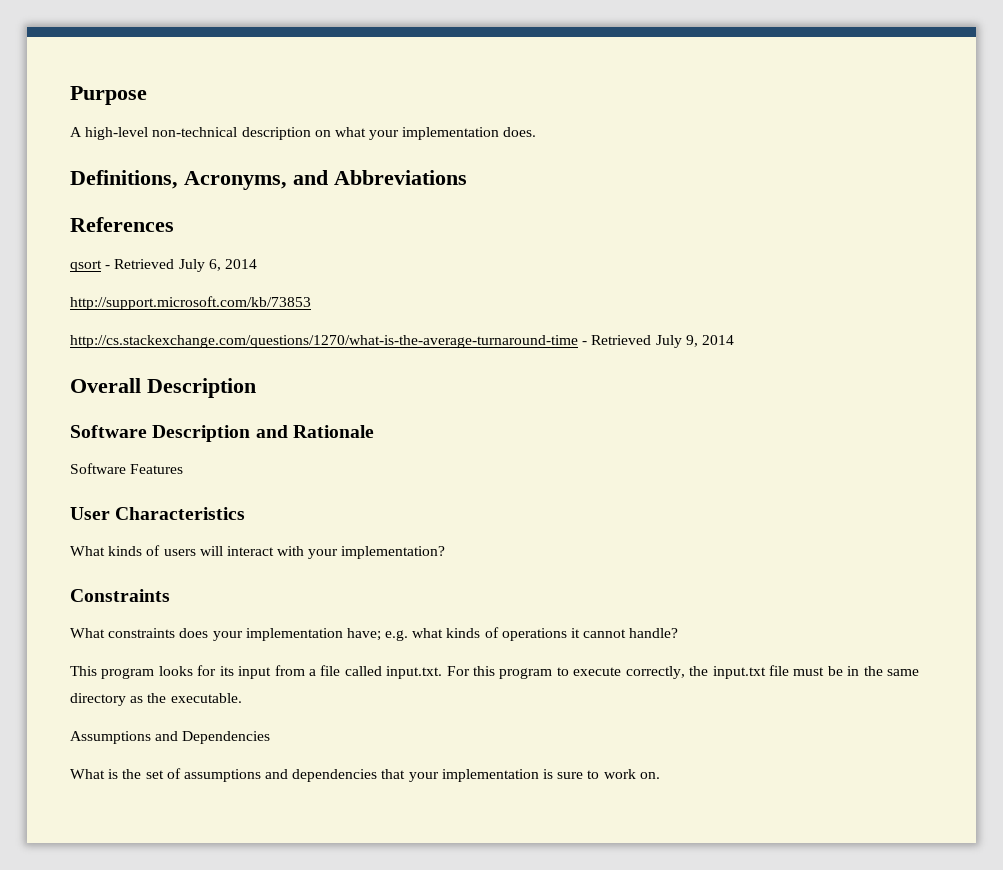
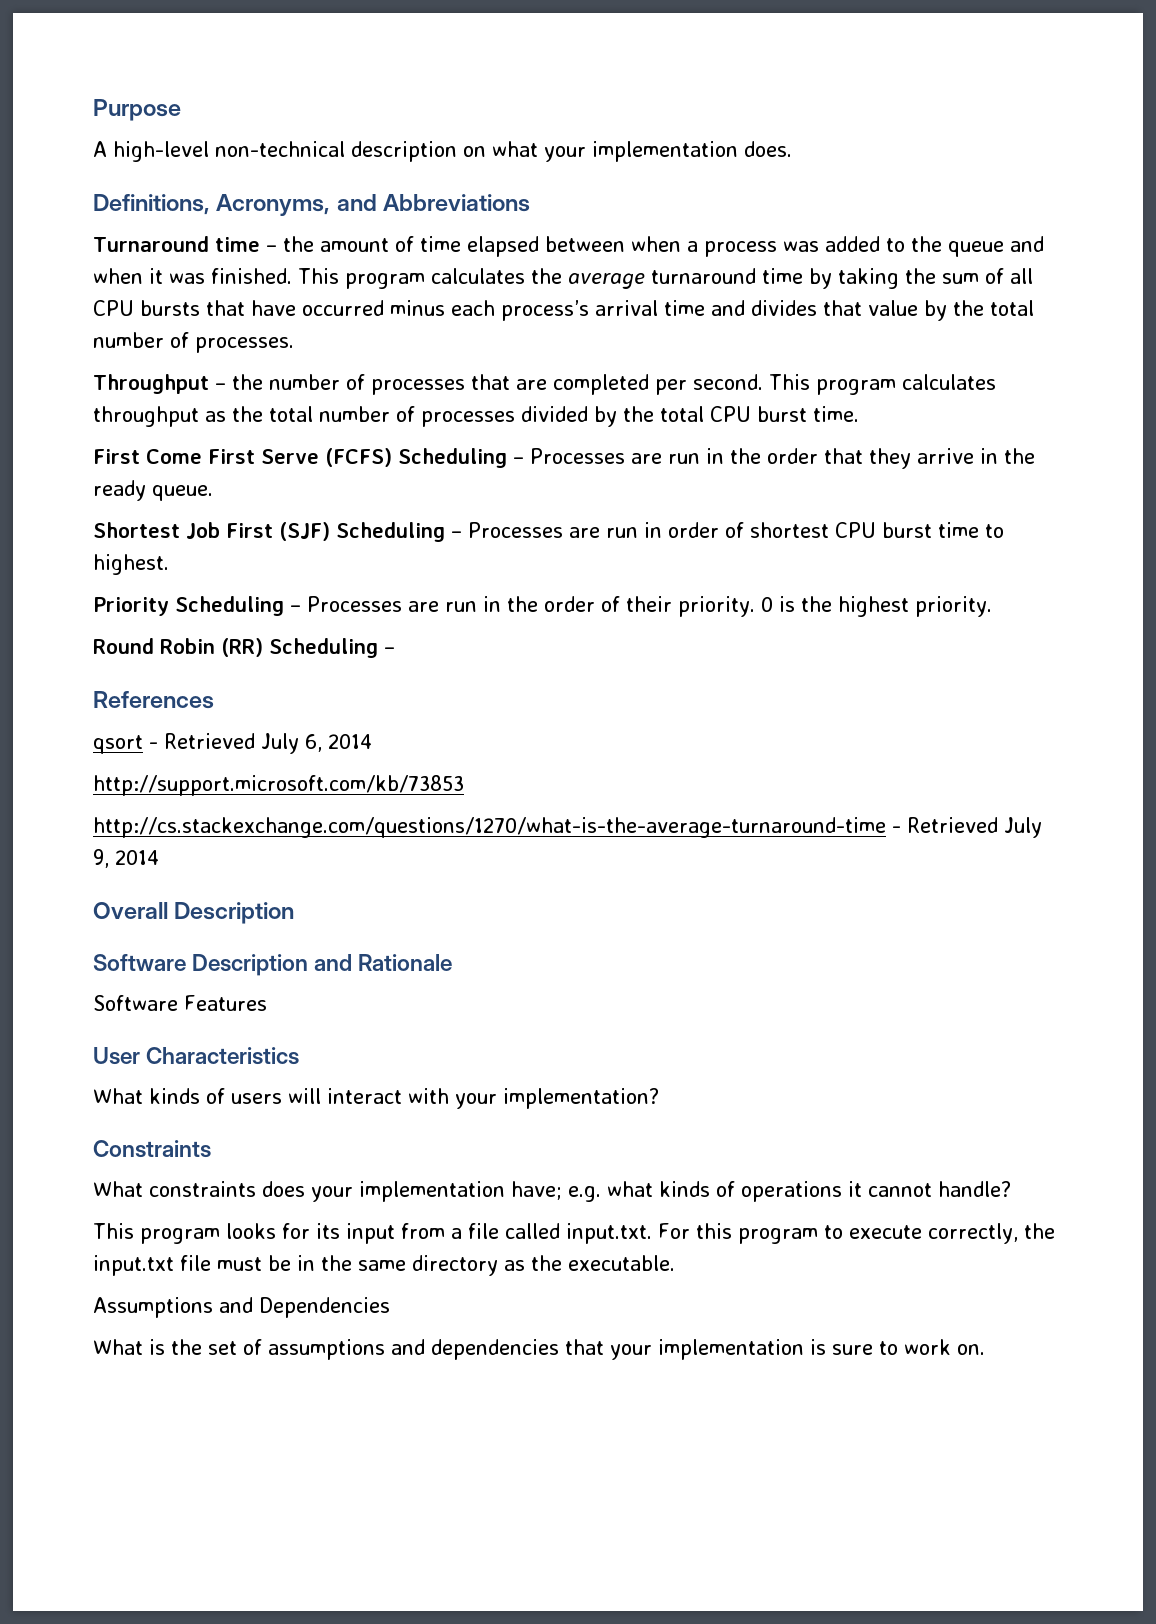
(467, 177) none -> [93,236,1044,257] [93,268,1033,289] [93,300,1034,321] [93,332,294,353] [93,374,996,395] [93,406,859,427] [93,448,1035,469] [93,480,213,501] [93,522,1004,542] [93,554,169,575] [93,596,992,617] [93,638,395,658] // Turnaround time – the amount of time elapsed between when a process was added to the queue and when it was finished. This program calculates the average turnaround time by taking the sum of all CPU bursts that have occurred minus each process’s arrival time and divides that value by the total number of processes. // Throughput – the number of processes that are completed per second. This program calculates throughput as the total number of processes divided by the total CPU burst time. // First Come First Serve (FCFS) Scheduling – Processes are run in the order that they arrive in the ready queue. // Shortest Job First (SJF) Scheduling – Processes are run in order of shortest CPU burst time to highest. // Priority Scheduling – Processes are run in the order of their priority. 0 is the highest priority. // Round Robin (RR) Scheduling –

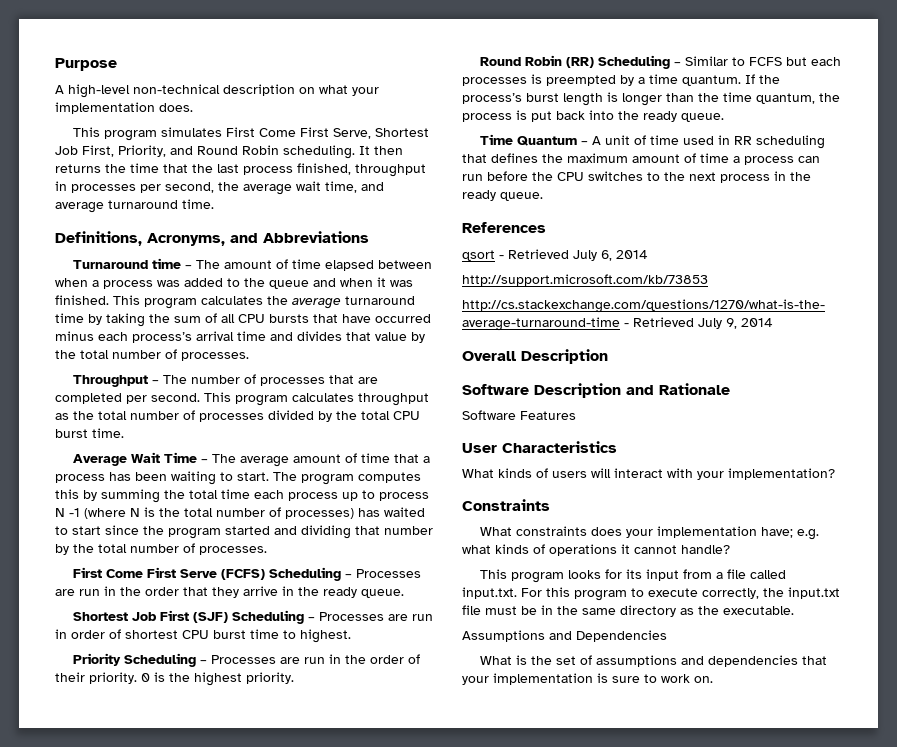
(792, 149) none -> [73,127,430,141] [55,145,403,159] [55,163,426,177] [55,181,384,195] [55,199,214,213] // This program simulates First Come First Serve, Shortest Job First, Priority, and Round Robin scheduling. It then returns the time that the last process finished, throughput in processes per second, the average wait time, and average turnaround time.
[282,236,314,252] the -> [196,260,221,269] The
[232,374,263,390] the -> [163,375,188,384] The
(859, 414) none -> [73,452,431,467] [55,471,421,485] [55,489,429,503] [55,507,425,519] [55,525,433,539] [55,543,267,555] // Average Wait Time – The average amount of time that a process has been waiting to start. The program computes this by summing the total time each process up to process N -1 (where N is the total number of processes) has waited to start since the program started and dividing that number by the total number of processes.
(395, 650) none -> [685,56,842,66] [462,74,780,86] [462,92,840,106] [462,110,724,122] [480,134,826,149] [462,153,820,165] [462,171,811,183] [462,190,543,201] Similar to FCFS but each processes is preempted by a time quantum. If the process’s burst length is longer than the time quantum, the process is put back into the ready queue. // Time Quantum – A unit of time used in RR scheduling that defines the maximum amount of time a process can run before the CPU switches to the next process in the ready queue.

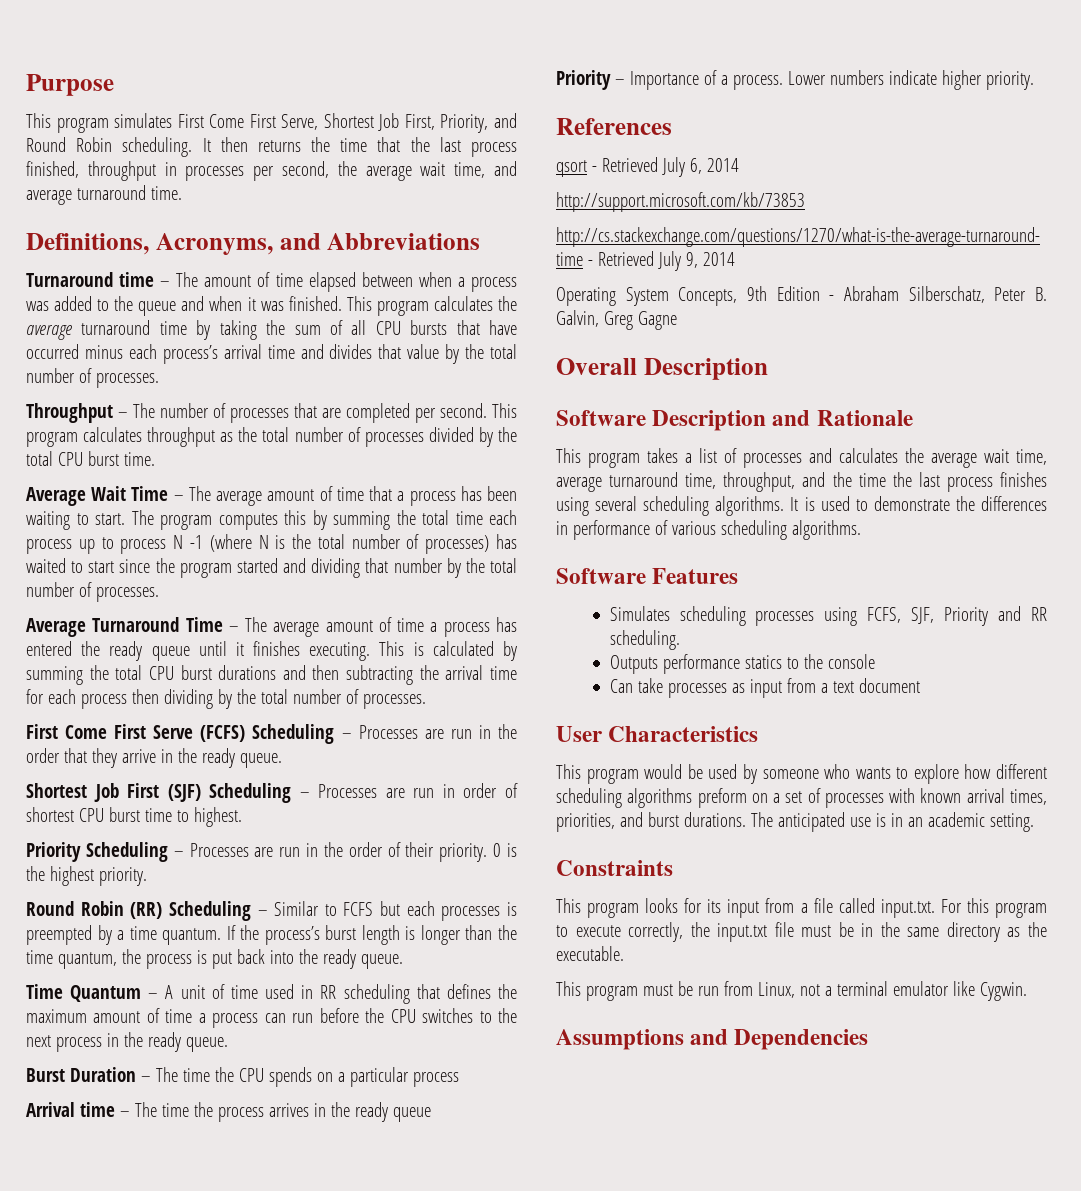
[55,84,379,98] [55,102,193,114] // A high-level non-technical description on what your implementation does. -> (114, 85) none
(267, 550) none -> [26,617,517,637] [26,641,517,661] [26,665,517,685] [26,689,426,709] // Average Turnaround Time – The average amount of time a process has entered the ready queue until it finishes executing. This is calculated by summing the total CPU burst durations and then subtracting the arrival time for each process then dividing by the total number of processes.
(543, 196) none -> [26,1067,459,1087] [26,1102,431,1122] [556,70,1034,90] // Burst Duration – The time the CPU spends on a particular process // Arrival time – The time the process arrives in the ready queue // Priority – Importance of a process. Lower numbers indicate higher priority.
(773, 322) none -> [556,286,1048,306] [556,310,677,330] // Operating System Concepts, 9th Edition - Abraham Silberschatz, Peter B. Galvin, Greg Gagne
[462,410,576,420] [462,441,617,453] [462,468,835,480] [462,499,550,511] [480,526,820,540] [462,544,730,556] Software Features // User Characteristics // What kinds of users will interact with your implementation? // Constraints // What constraints does your implementation have; e.g. what kinds of operations it cannot handle? -> [556,448,1047,468] [556,472,1047,492] [556,496,1047,516] [556,520,861,540] [556,568,739,584] [609,606,1047,626] [609,630,680,650] [609,654,875,674] [609,678,920,698] [556,726,759,742] [556,764,1047,784] [556,788,1047,808] [556,812,1034,832] [556,860,673,876] This program takes a list of processes and calculates the average wait time, average turnaround time, throughput, and the time the last process finishes using several scheduling algorithms. It is used to demonstrate the differences in performance of various scheduling algorithms. // Software Features // Simulates scheduling processes using FCFS, SJF, Priority and RR scheduling. // Outputs performance statics to the console // Can take processes as input from a text document // User Characteristics // This program would be used by someone who wants to explore how different scheduling algorithms preform on a set of processes with known arrival times, priorities, and burst durations. The anticipated use is in an academic setting. // Constraints
[462,630,667,642] [480,655,828,667] [462,673,713,685] Assumptions and Dependencies // What is the set of assumptions and dependencies that your implementation is sure to work on. -> [556,981,1027,1001] [556,1029,869,1050] This program must be run from Linux, not a terminal emulator like Cygwin. // Assumptions and Dependencies

